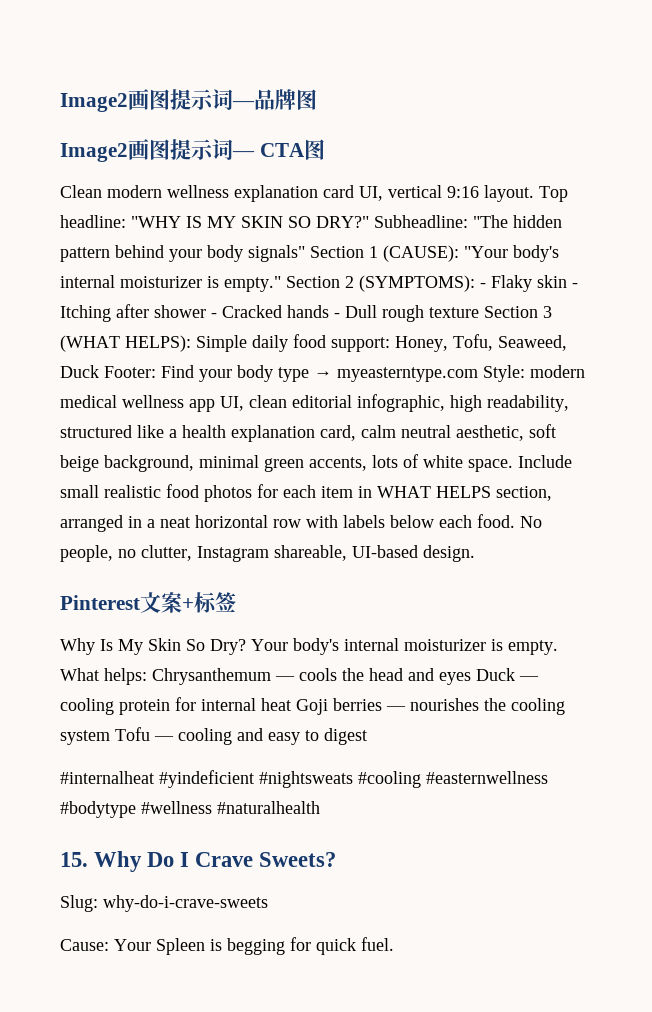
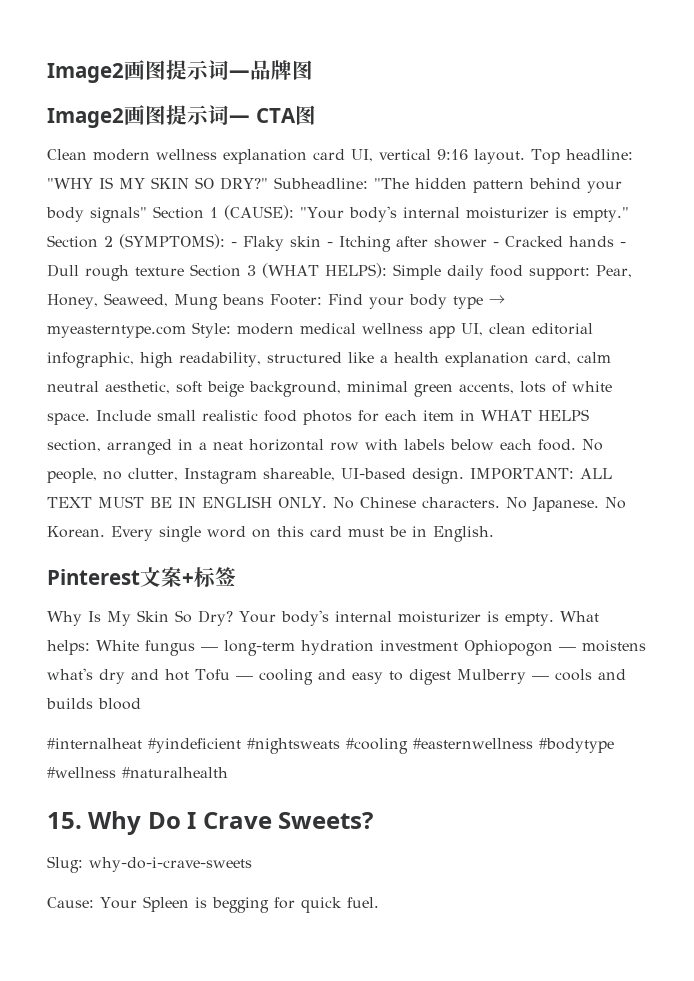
[395,334,567,352] [60,365,99,378] Honey, Tofu, Seaweed, Duck -> [595,265,632,278] [47,293,264,310] Pear, Honey, Seaweed, Mung beans
(475, 553) none -> [470,468,612,479] [47,496,626,512] [47,526,494,542] IMPORTANT: ALL TEXT MUST BE IN ENGLISH ONLY. No Chinese characters. No Japanese. No Korean. Every single word on this card must be in English.
[152,668,539,685] [60,697,565,715] [60,730,110,745] Chrysanthemum — cools the head and eyes Duck — cooling protein for internal heat Goji berries — nourishes the cooling system -> [96,640,646,656] [47,668,189,684] White fungus — long-term hydration investment Ophiopogon — moistens what's dry and hot
(367, 736) none -> [456,669,626,684] [46,698,141,710] Mulberry — cools and builds blood

